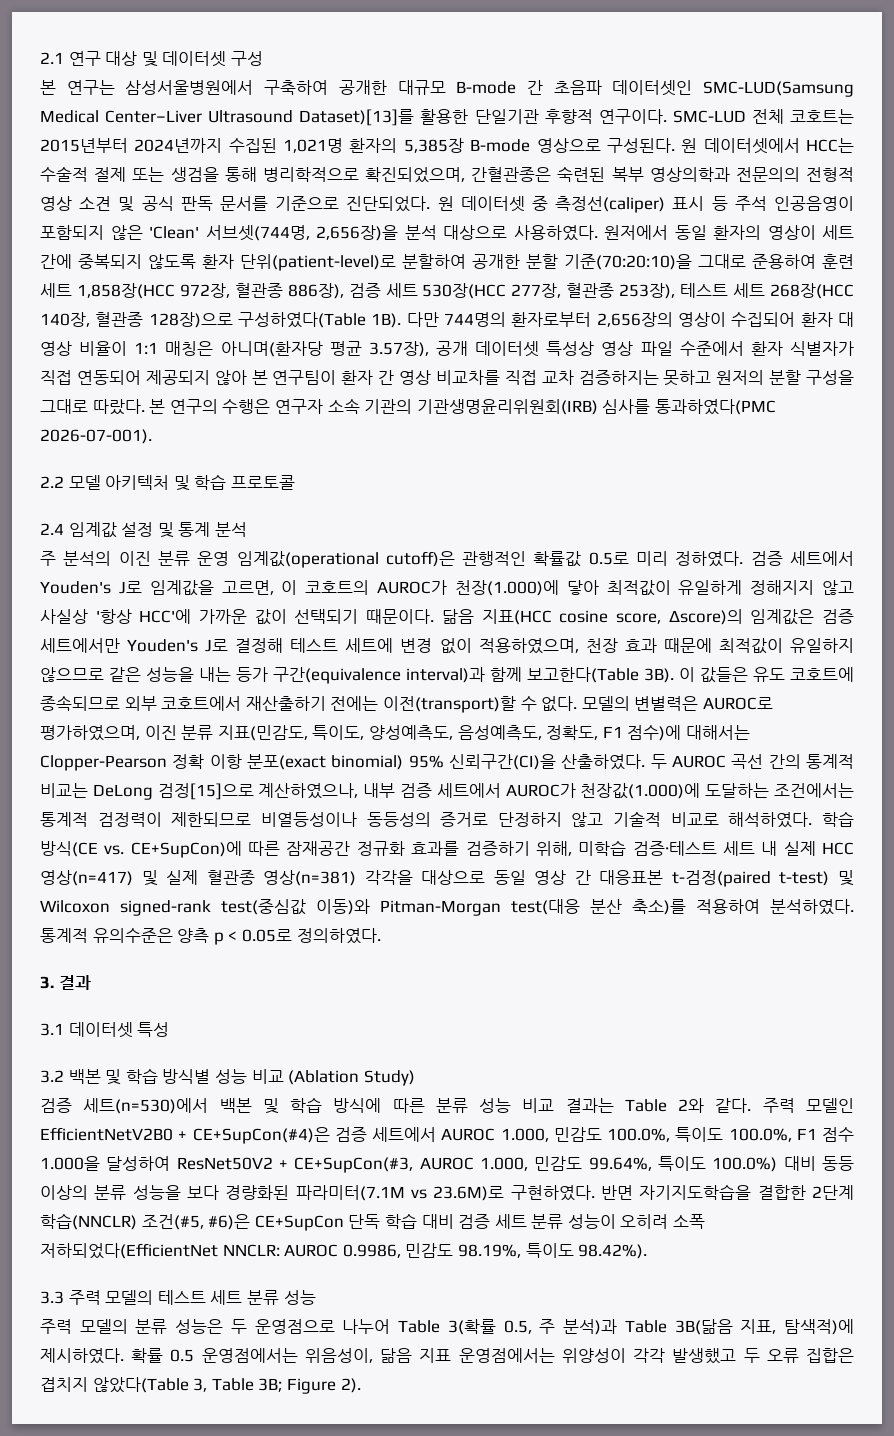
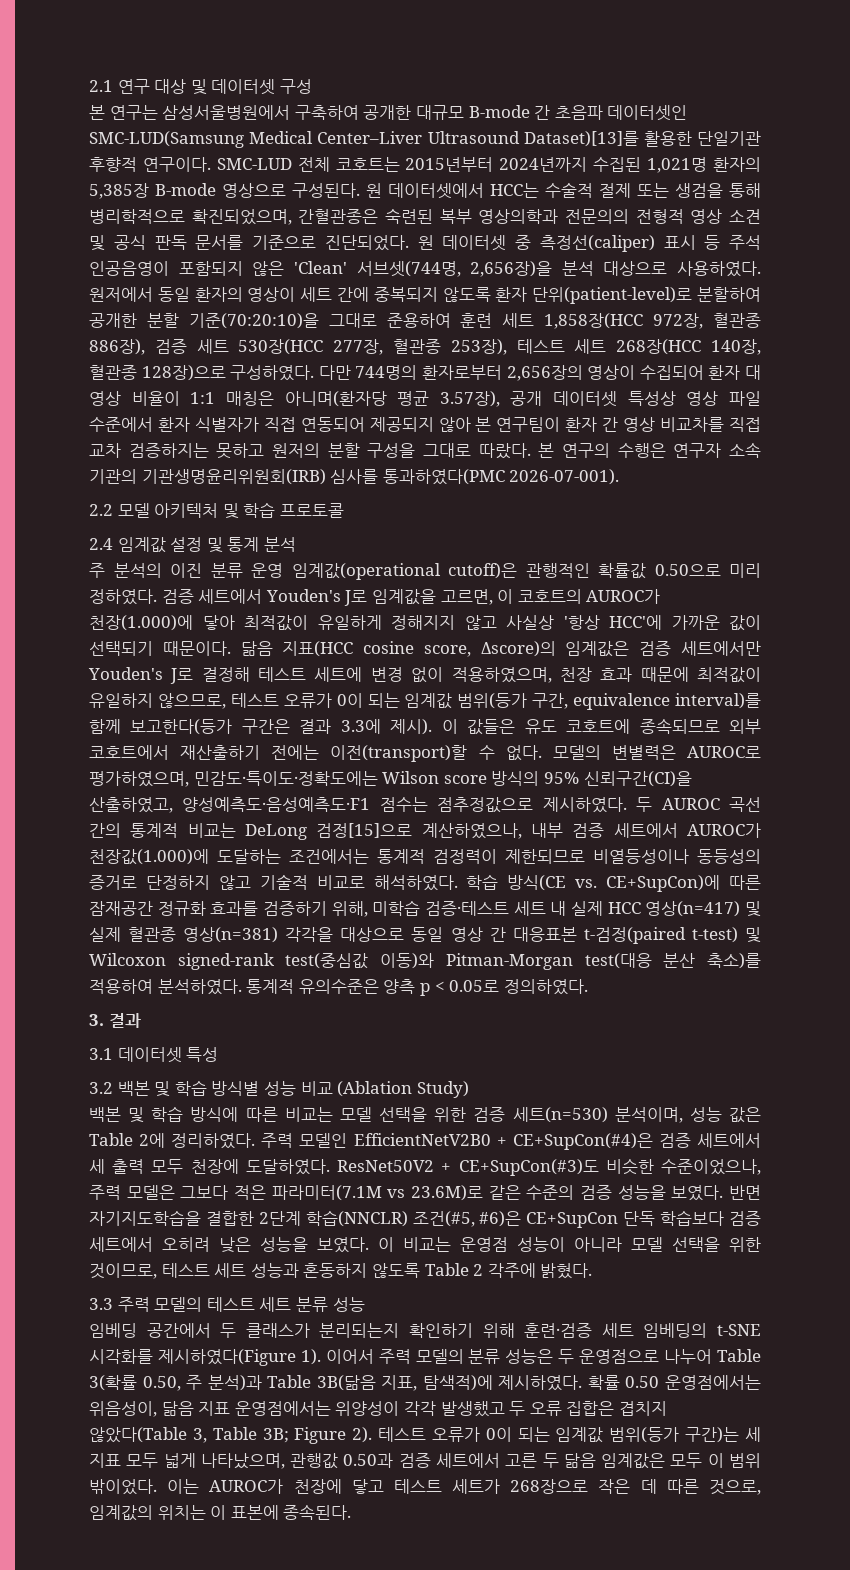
[238,312,402,328] 구성하였다(Table 1B). -> [230,365,315,381] 구성하였다.
[588,552,629,565] 0.5로 -> [654,564,721,576] 0.50으로
[40,667,674,684] 않으므로 같은 성능을 내는 등가 구간(equivalence interval)과 함께 보고한다(Table 3B). -> [157,693,761,710] [89,719,433,735] 않으므로, 테스트 오류가 0이 되는 임계값 범위(등가 구간, equivalence interval)를 함께 보고한다(등가 구간은 결과 3.3에 제시).
[144,725,750,741] [40,754,646,771] 이진 분류 지표(민감도, 특이도, 양성예측도, 음성예측도, 정확도, F1 점수)에 대해서는 Clopper-Pearson 정확 이항 분포(exact binomial) 95% 신뢰구간(CI)을 산출하였다. -> [193,771,692,787] [89,797,627,813] 민감도·특이도·정확도에는 Wilson score 방식의 95% 신뢰구간(CI)을 산출하였고, 양성예측도·음성예측도·F1 점수는 점추정값으로 제시하였다.
[40,1098,209,1114] 검증 세트(n=530)에서 -> (469, 1089) none
[435,1098,752,1113] 분류 성능 비교 결과는 Table 2와 같다. -> [284,1107,761,1123] [89,1133,256,1149] 비교는 모델 선택을 위한 검증 세트(n=530) 분석이며, 성능 값은 Table 2에 정리하였다.
[441,1127,854,1142] [40,1156,855,1173] [40,1185,595,1201] AUROC 1.000, 민감도 100.0%, 특이도 100.0%, F1 점수 1.000을 달성하여 ResNet50V2 + CE+SupCon(#3, AUROC 1.000, 민감도 99.64%, 특이도 100.0%) 대비 동등 이상의 분류 성능을 보다 경량화된 파라미터(7.1M vs 23.6M)로 구현하였다. -> [89,1158,761,1176] [89,1185,724,1201] 세 출력 모두 천장에 도달하였다. ResNet50V2 + CE+SupCon(#3)도 비슷한 수준이었으나, 주력 모델은 그보다 적은 파라미터(7.1M vs 23.6M)로 같은 수준의 검증 성능을 보였다.
[384,1213,706,1229] [40,1243,648,1259] 학습 대비 검증 세트 분류 성능이 오히려 소폭 저하되었다(EfficientNet NNCLR: AUROC 0.9986, 민감도 98.19%, 특이도 98.42%). -> [660,1210,761,1226] [89,1237,761,1253] [89,1263,593,1279] 학습보다 검증 세트에서 오히려 낮은 성능을 보였다. 이 비교는 운영점 성능이 아니라 모델 선택을 위한 것이므로, 테스트 세트 성능과 혼동하지 않도록 Table 2 각주에 밝혔다.
(316, 1297) none -> [89,1323,762,1338] [89,1349,374,1366] 임베딩 공간에서 두 클래스가 분리되는지 확인하기 위해 훈련·검증 세트 임베딩의 t-SNE 시각화를 제시하였다(Figure 1). 이어서
[503,1320,532,1334] 0.5, -> [142,1376,181,1391] 0.50,
[170,1349,195,1362] 0.5 -> [625,1376,660,1388] 0.50
(361, 1385) none -> [378,1427,761,1443] [89,1453,762,1469] [89,1479,761,1495] [89,1504,352,1521] 테스트 오류가 0이 되는 임계값 범위(등가 구간)는 세 지표 모두 넓게 나타났으며, 관행값 0.50과 검증 세트에서 고른 두 닮음 임계값은 모두 이 범위 밖이었다. 이는 AUROC가 천장에 닿고 테스트 세트가 268장으로 작은 데 따른 것으로, 임계값의 위치는 이 표본에 종속된다.

